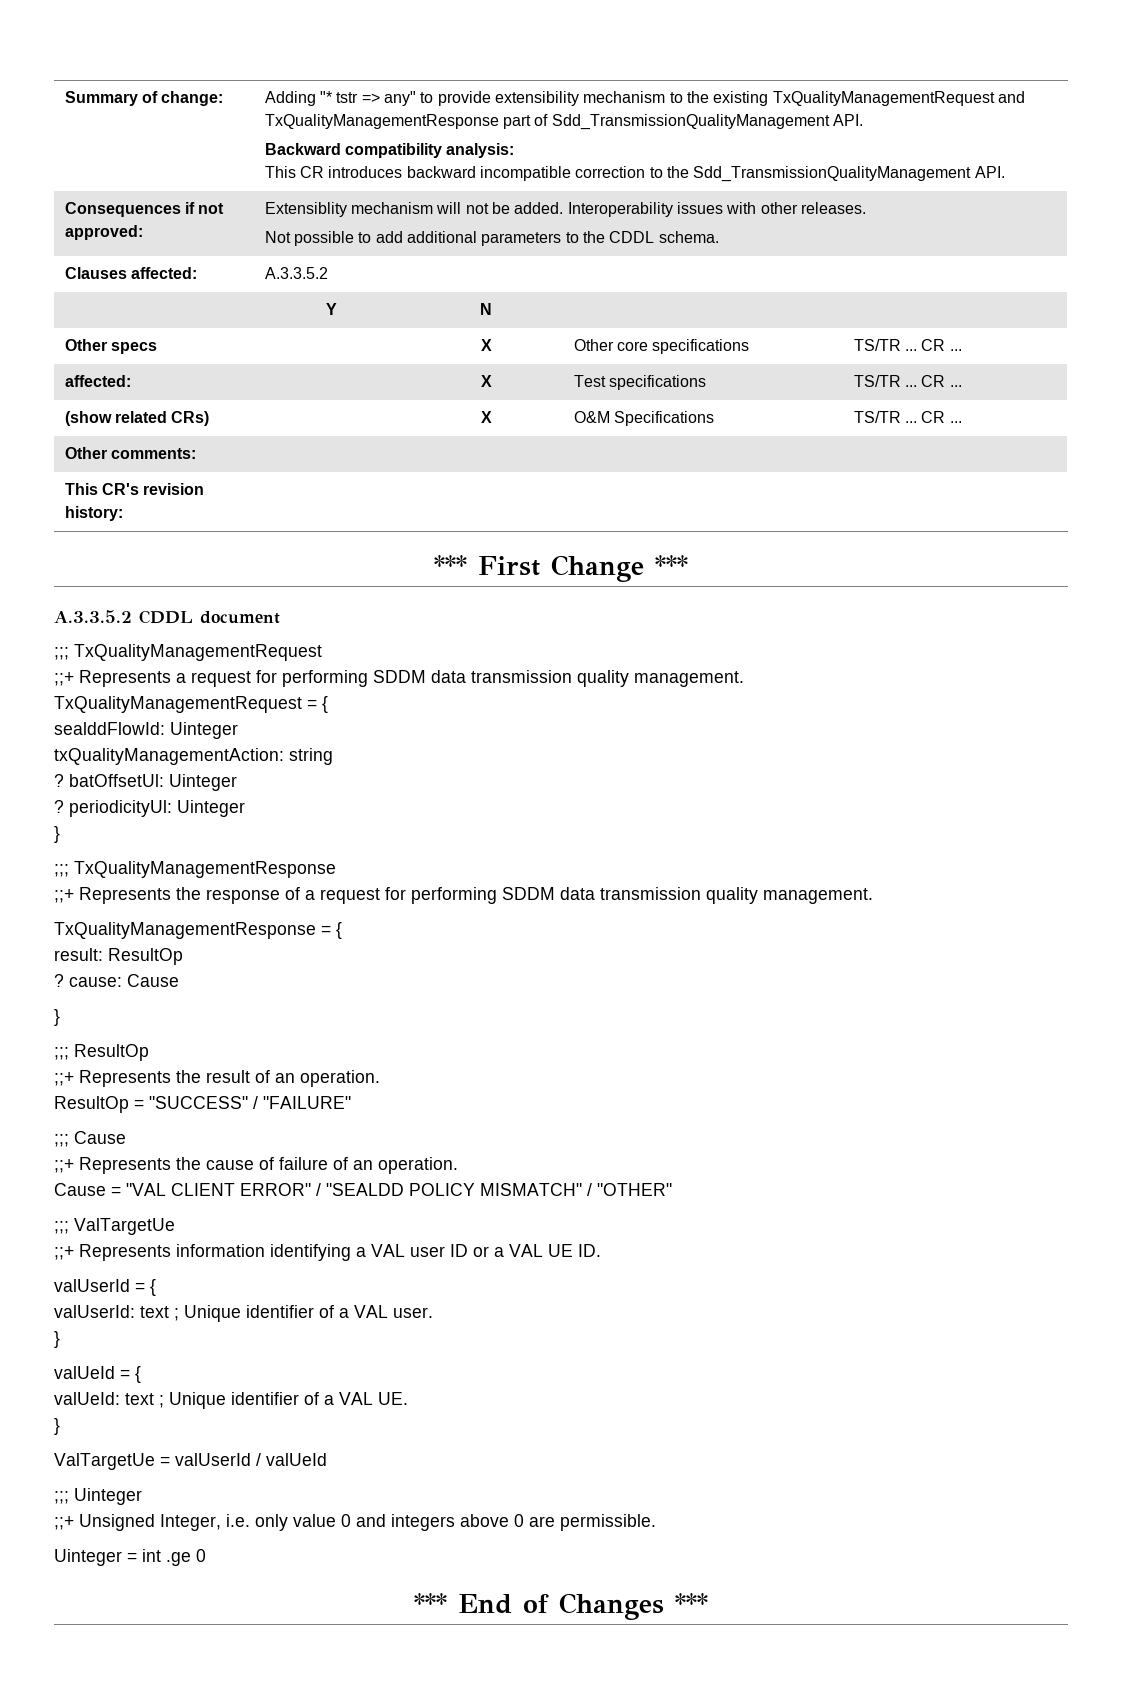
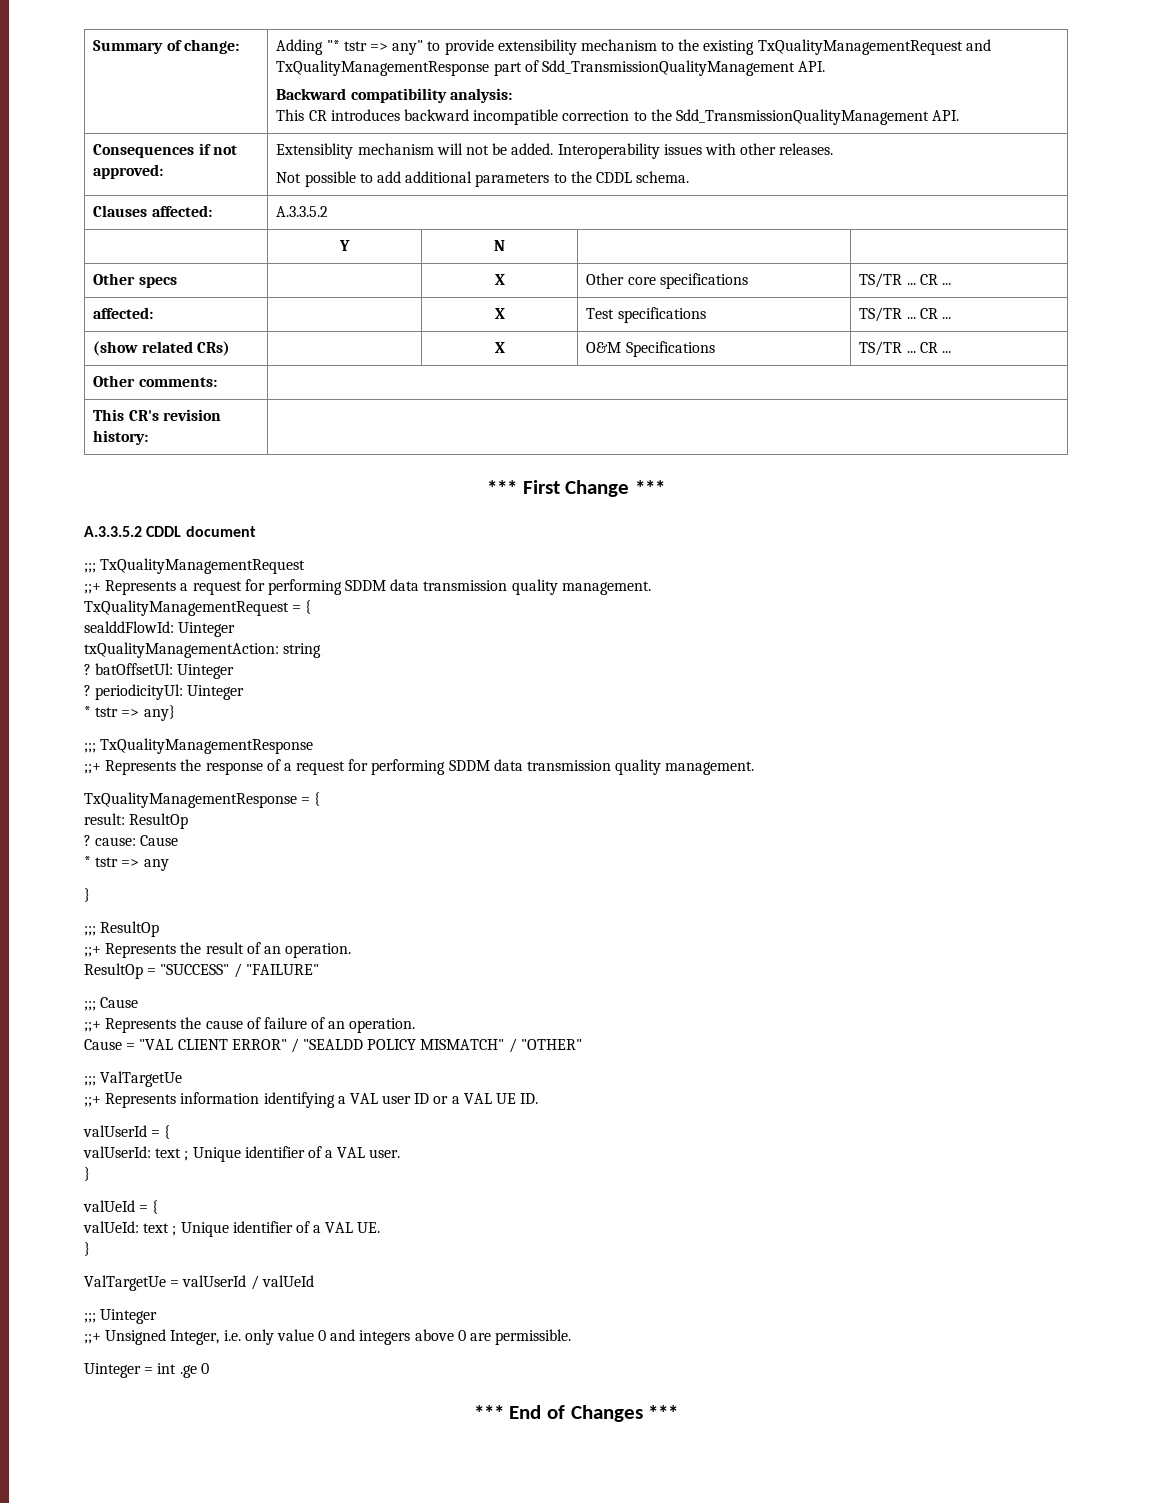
[54,826,60,843] } -> [84,705,175,721] * tstr => any}
(179, 980) none -> [84,856,169,871] // * tstr => any

